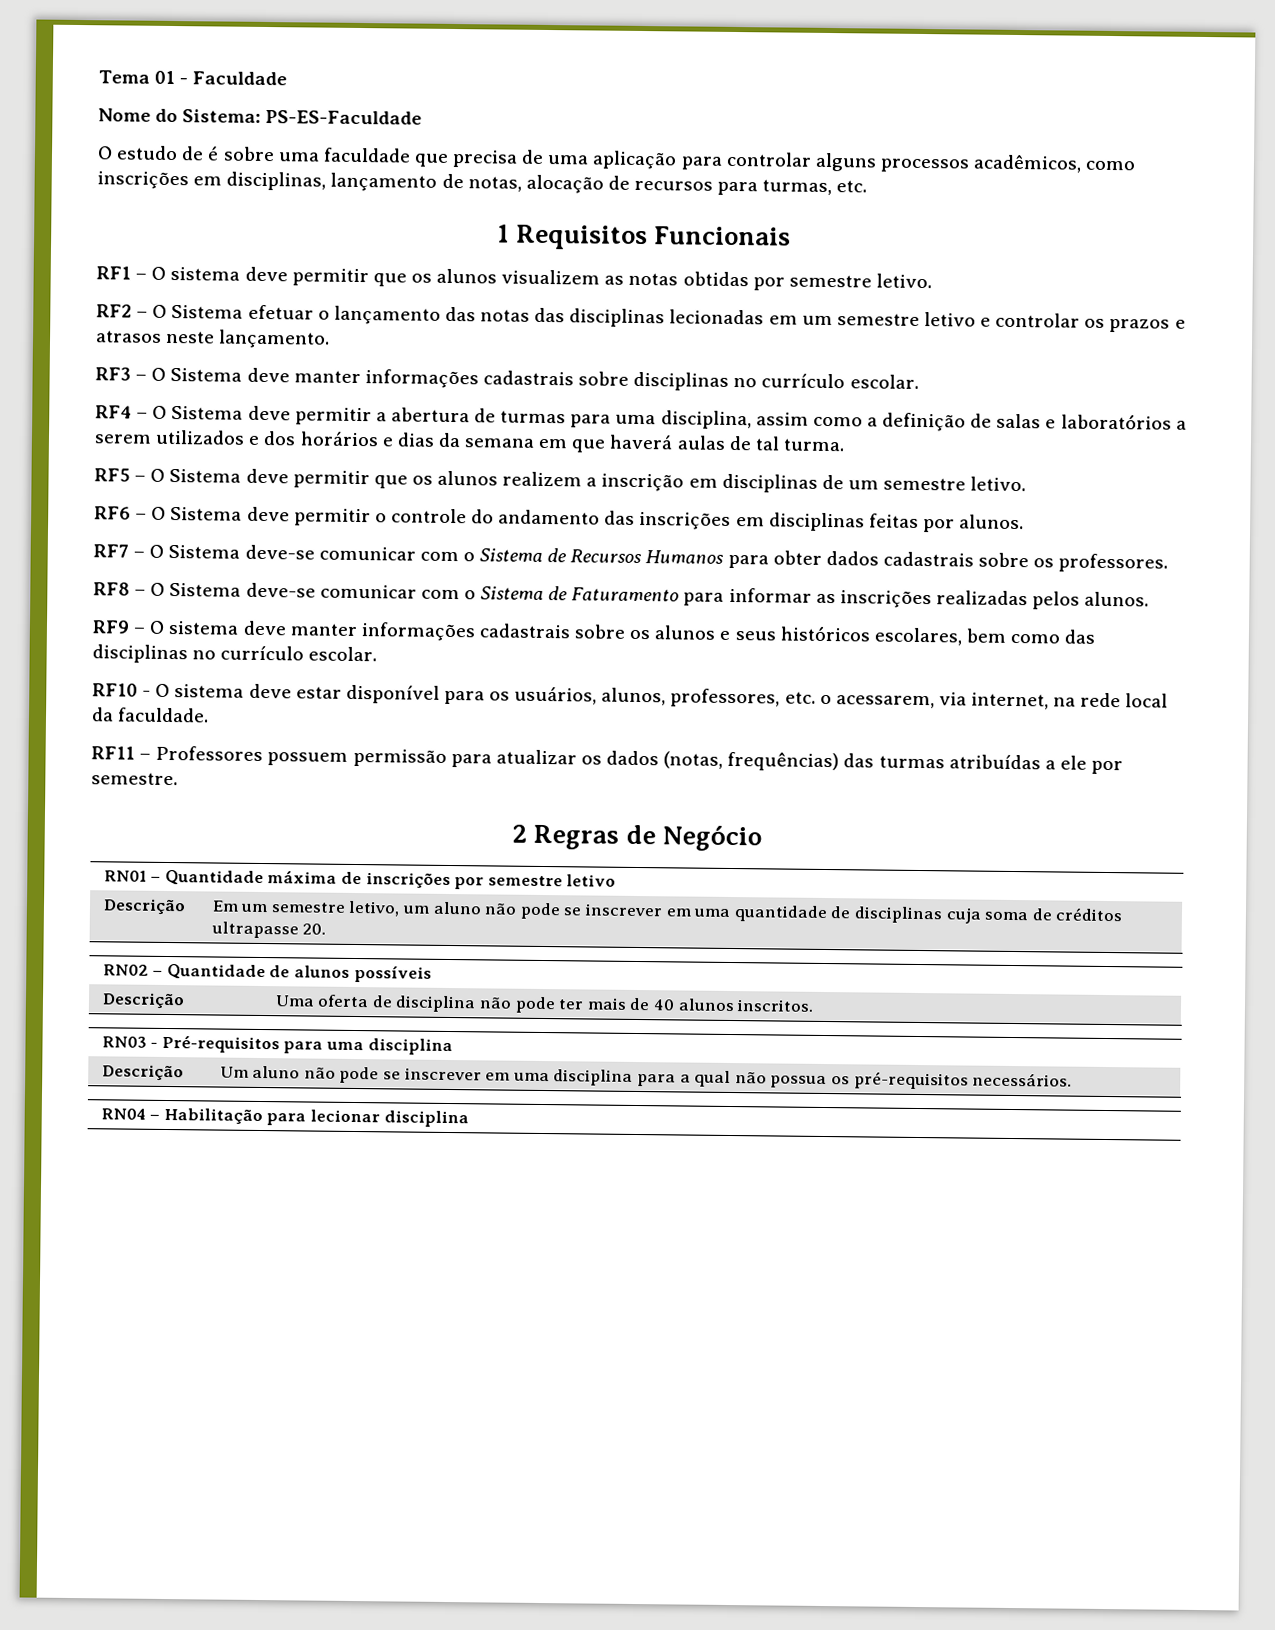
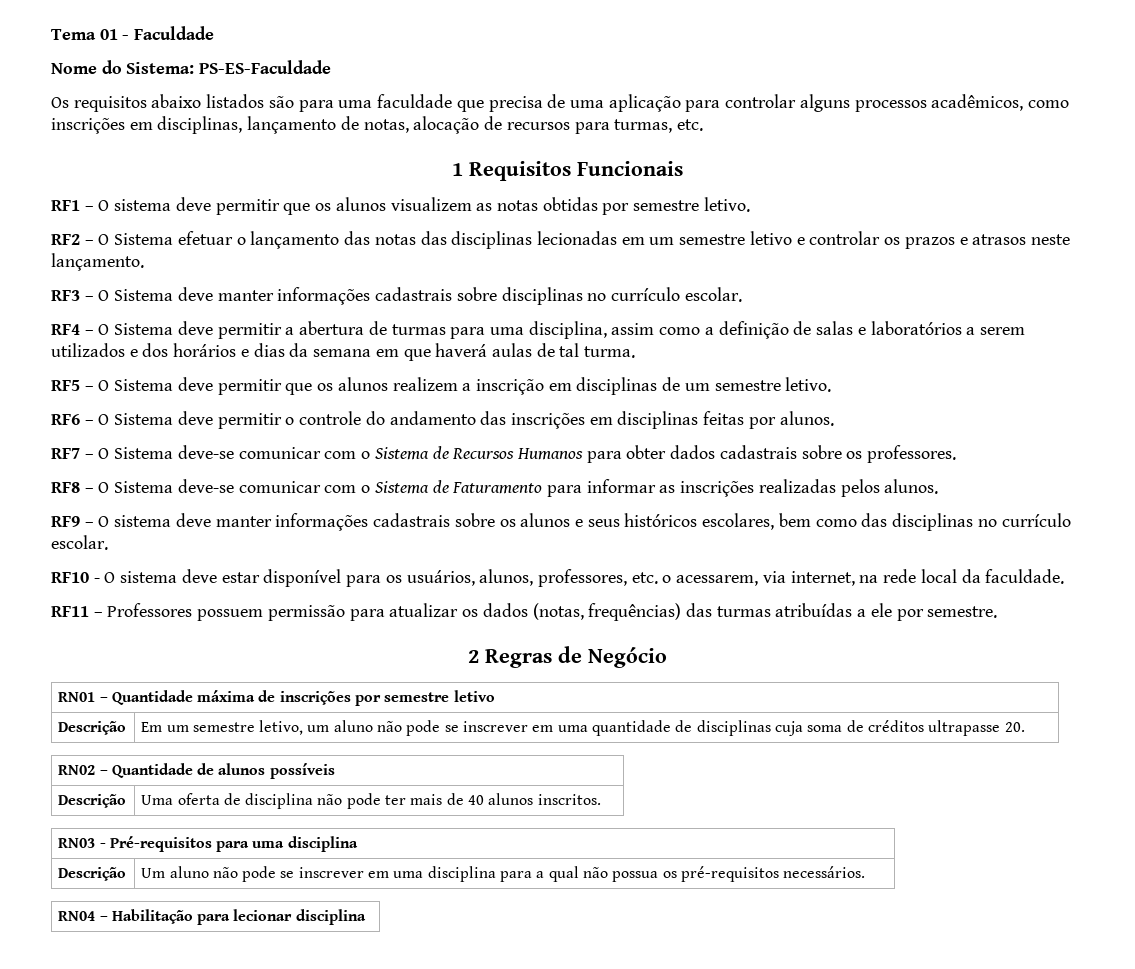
[97,145,275,162] O estudo de é sobre -> [51,94,334,112] Os requisitos abaixo listados são para

